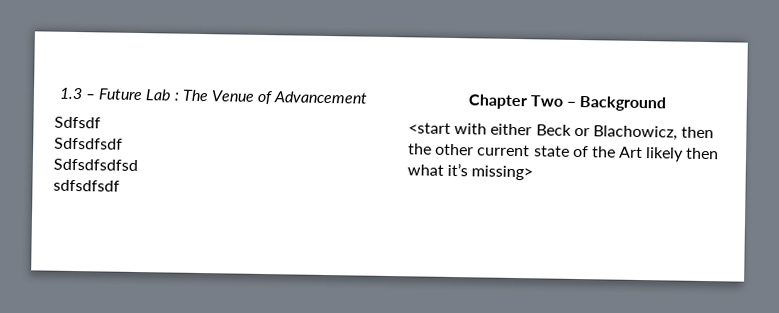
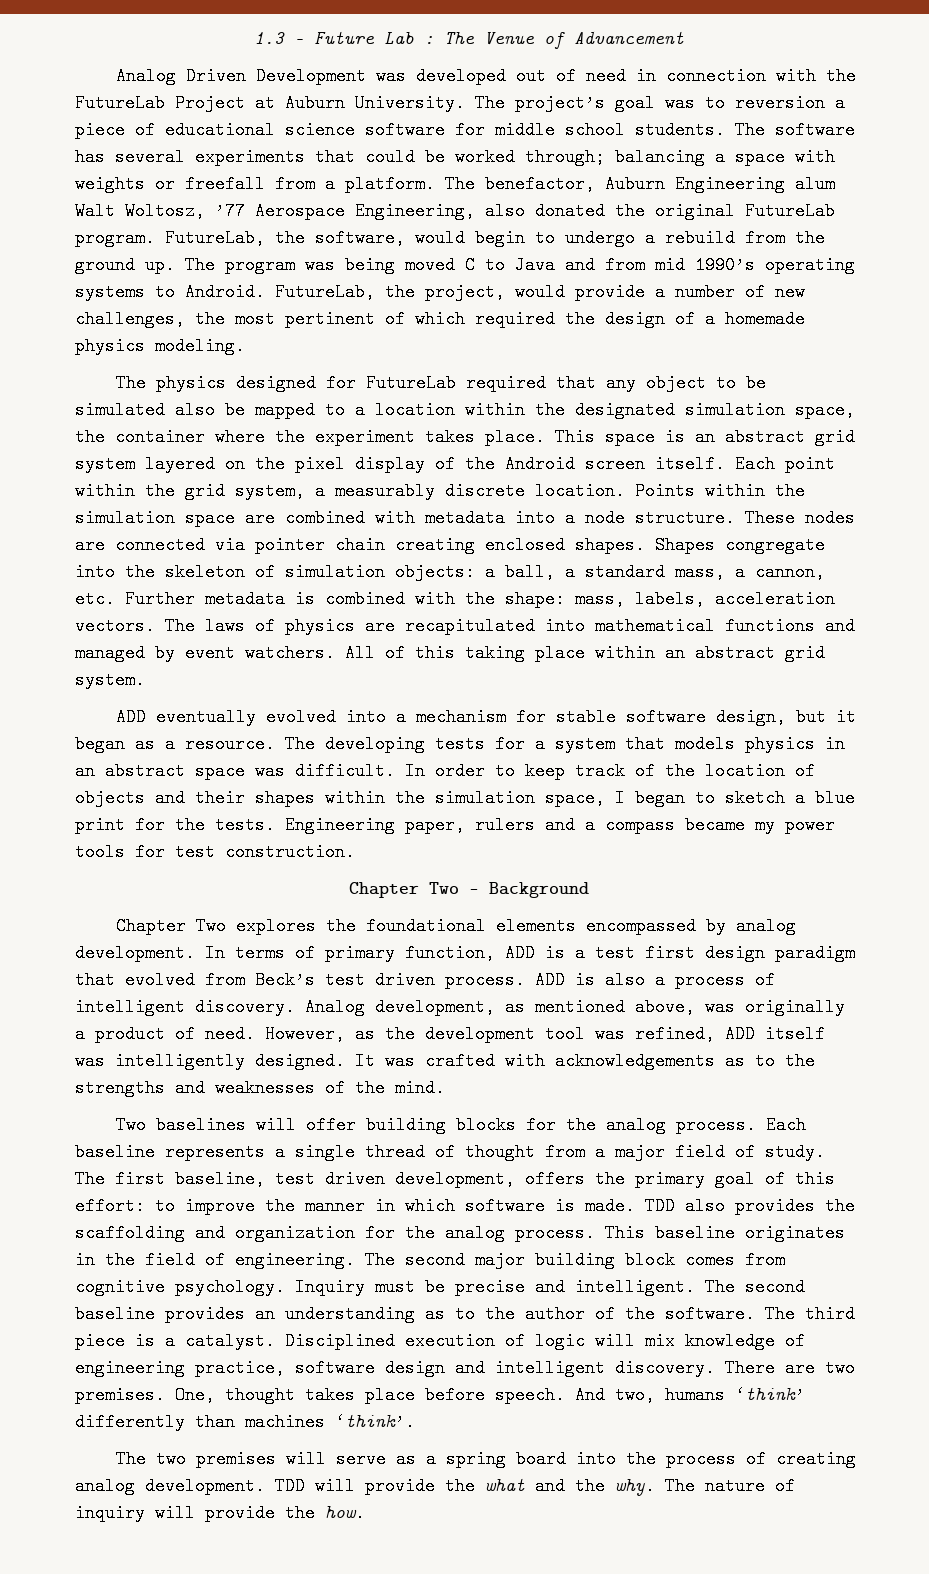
[54,116,101,129] [54,137,123,150] [53,158,138,172] [53,179,120,192] [467,94,667,112] [408,122,715,141] [408,143,720,162] [407,162,534,181] Sdfsdf // Sdfsdfsdf // Sdfsdfsdfsd // sdfsdfsdf // Chapter Two – Background // <start with either Beck or Blachowicz, then the other current state of the Art likely then what it’s missing> -> [116,67,857,85] [75,94,845,112] [75,121,855,139] [75,148,835,166] [75,175,835,193] [75,202,835,220] [75,229,825,247] [75,256,855,274] [75,283,805,301] [75,310,805,328] [75,337,245,355] [116,374,767,392] [75,401,855,419] [75,428,855,446] [75,455,835,473] [75,482,805,500] [75,509,855,527] [75,536,825,554] [75,563,825,581] [75,590,835,608] [75,617,855,635] [75,644,825,662] [75,671,145,689] [116,708,857,726] [75,735,845,753] [75,762,815,780] [75,789,855,807] [75,816,835,834] [75,843,355,861] [349,882,589,898] [116,917,797,935] [75,944,855,962] [75,971,775,989] [75,998,845,1016] [75,1025,825,1043] [75,1052,815,1070] [75,1079,445,1097] [116,1116,807,1134] [75,1143,825,1161] [75,1170,835,1188] [75,1197,855,1215] [75,1224,845,1242] [75,1251,785,1269] [75,1278,805,1296] [75,1305,855,1323] [75,1332,805,1350] [75,1359,855,1377] [75,1386,805,1404] [75,1413,415,1431] [116,1450,857,1468] [75,1477,795,1496] [75,1504,365,1522] Analog Driven Development was developed out of need in connection with the FutureLab Project at Auburn University. The project’s goal was to reversion a piece of educational science software for middle school students. The software has several experiments that could be worked through; balancing a space with weights or freefall from a platform. The benefactor, Auburn Engineering alum Walt Woltosz, ’77 Aerospace Engineering, also donated the original FutureLab program. FutureLab, the software, would begin to undergo a rebuild from the ground up. The program was being moved C to Java and from mid 1990’s operating systems to Android. FutureLab, the project, would provide a number of new challenges, the most pertinent of which required the design of a homemade physics modeling. // The physics designed for FutureLab required that any object to be simulated also be mapped to a location within the designated simulation space, the container where the experiment takes place. This space is an abstract grid system layered on the pixel display of the Android screen itself. Each point within the grid system, a measurably discrete location. Points within the simulation space are combined with metadata into a node structure. These nodes are connected via pointer chain creating enclosed shapes. Shapes congregate into the skeleton of simulation objects: a ball, a standard mass, a cannon, etc. Further metadata is combined with the shape: mass, labels, acceleration vectors. The laws of physics are recapitulated into mathematical functions and managed by event watchers. All of this taking place within an abstract grid system. // ADD eventually evolved into a mechanism for stable software design, but it began as a resource. The developing tests for a system that models physics in an abstract space was difficult. In order to keep track of the location of objects and their shapes within the simulation space, I began to sketch a blue print for the tests. Engineering paper, rulers and a compass became my power tools for test construction. // Chapter Two – Background // Chapter Two explores the foundational elements encompassed by analog development. In terms of primary function, ADD is a test first design paradigm that evolved from Beck’s test driven process. ADD is also a process of intelligent discovery. Analog development, as mentioned above, was originally a product of need. However, as the development tool was refined, ADD itself was intelligently designed. It was crafted with acknowledgements as to the strengths and weaknesses of the mind. // Two baselines will offer building blocks for the analog process. Each baseline represents a single thread of thought from a major field of study. The first baseline, test driven development, offers the primary goal of this effort: to improve the manner in which software is made. TDD also provides the scaffolding and organization for the analog process. This baseline originates in the field of engineering. The second major building block comes from cognitive psychology. Inquiry must be precise and intelligent. The second baseline provides an understanding as to the author of the software. The third piece is a catalyst. Disciplined execution of logic will mix knowledge of engineering practice, software design and intelligent discovery. There are two premises. One, thought takes place before speech. And two, humans ‘think’ differently than machines ‘think’. // The two premises will serve as a spring board into the process of creating analog development. TDD will provide the what and the why. The nature of inquiry will provide the how.

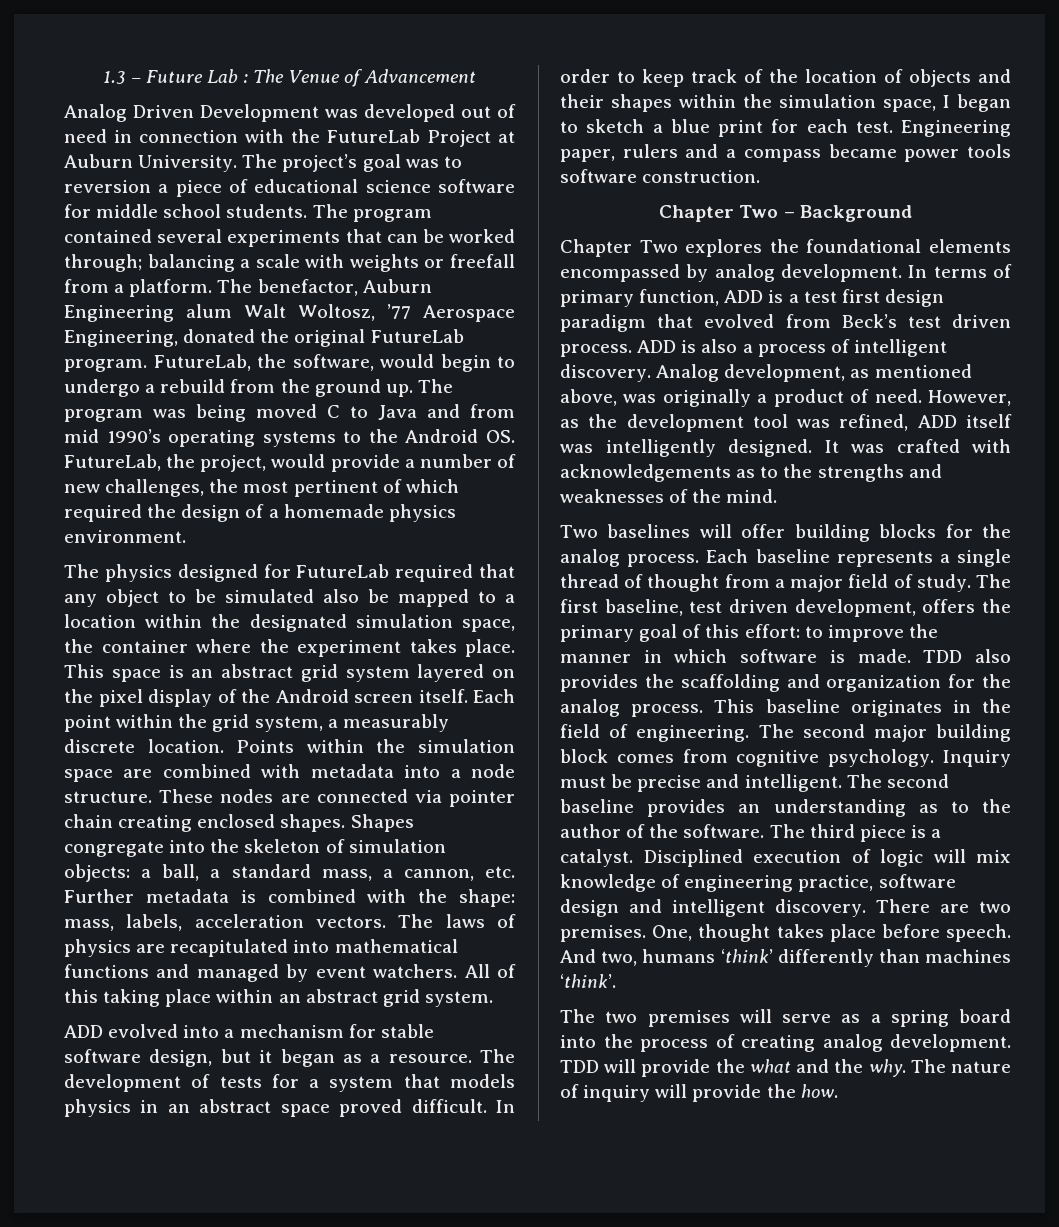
[775,121,855,139] [75,148,105,166] software has -> [352,209,432,222] [64,229,152,243] program contained
[365,148,415,166] could -> [386,234,418,243] can
[735,148,785,166] space -> [255,254,300,268] scale
[485,202,525,220] also -> (178, 338) none
[185,283,265,301] Android. -> [368,429,515,443] the Android OS.
[155,337,245,355] modeling. -> [64,530,186,543] environment.
[156,708,257,726] eventually -> (103, 1031) none
[325,735,425,753] developing -> [64,1074,211,1092] development of
[255,762,285,780] was -> [339,1099,403,1117] proved
[175,816,275,834] the tests. -> [806,119,893,133] each test.
[755,816,775,834] my -> (897, 151) none
[135,843,215,861] for test -> [560,169,637,183] software

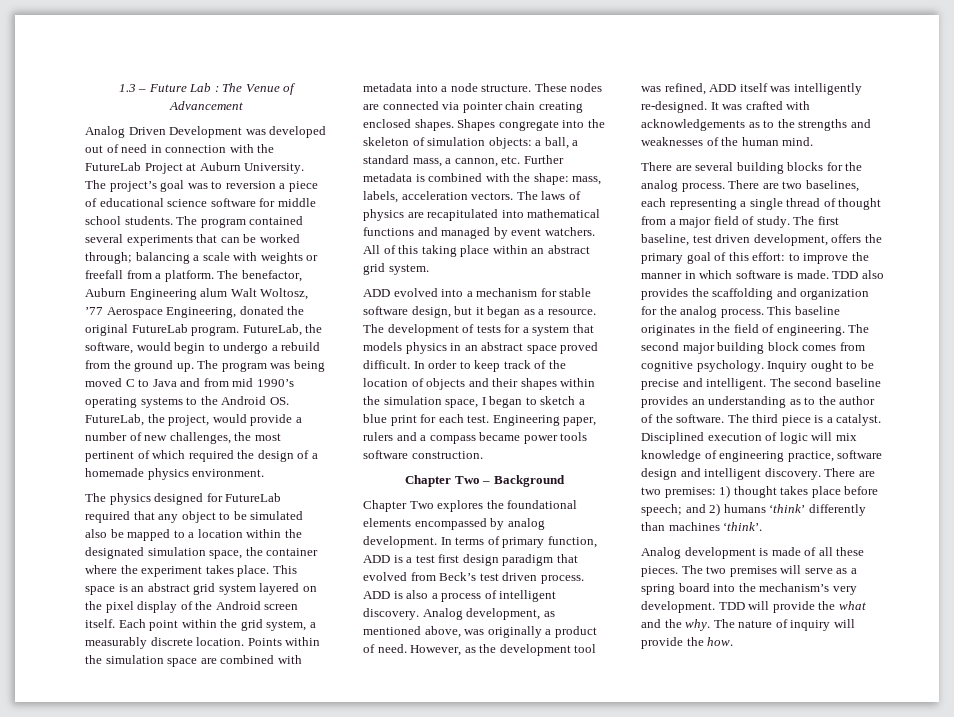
[728,439,812,457] designed. -> [641,101,707,113] re-designed.
(722, 496) none -> [741,137,779,146] human
[560,524,786,538] Two baselines will offer -> [641,162,734,171] There are several
[706,549,933,567] Each baseline represents -> [728,180,859,192] [641,198,737,210] There are two baselines, each representing
[560,776,606,788] must -> [810,360,858,372] ought to
[560,925,693,942] premises. One, -> [664,485,731,498] premises: 1)
[946,924,1012,942] [560,949,638,966] speech. And two, -> [641,503,721,516] speech; and 2)
(616, 981) none -> [641,547,865,559] [641,566,678,577] Analog development is made of all these pieces.
[640,1034,883,1052] process of creating analog -> [759,583,857,595] mechanism’s very

